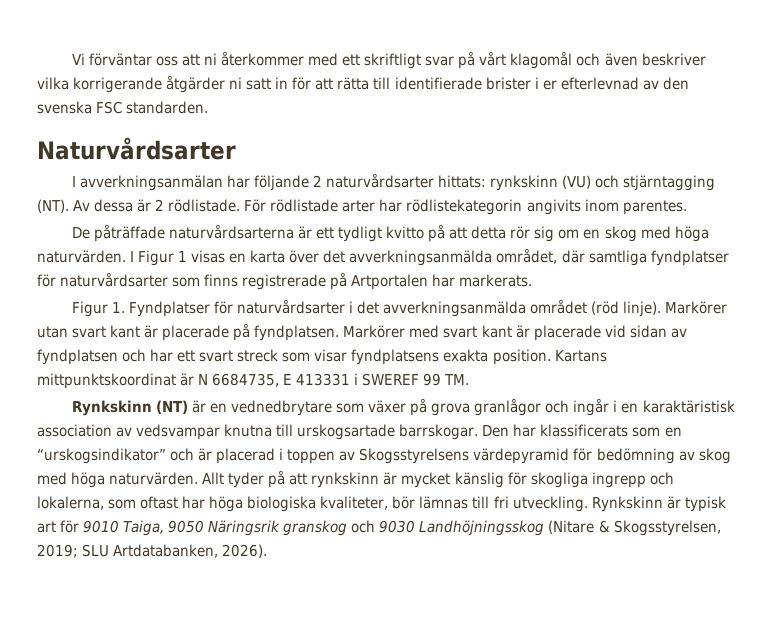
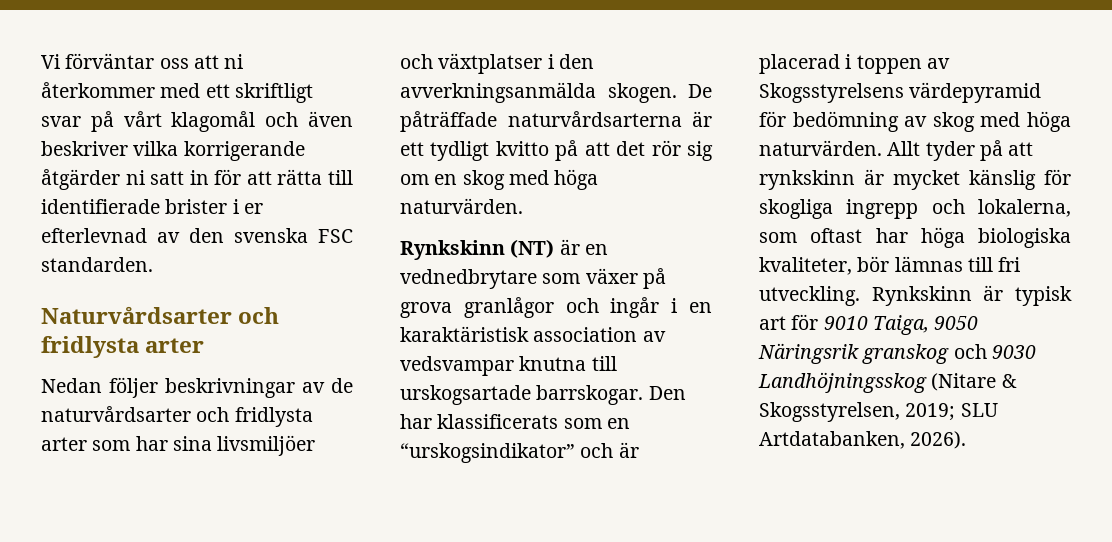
[71,173,716,191] [37,199,687,215] // I avverkningsanmälan har följande 2 naturvårdsarter hittats: rynkskinn (VU) och stjärntagging (NT). Av dessa är 2 rödlistade. För rödlistade arter har rödlistekategorin angivits inom parentes. // -> [238,307,280,324] [41,336,205,358] [41,377,353,398] [41,406,313,427] [41,435,316,456] [400,53,594,74] [400,82,677,103] och fridlysta arter // Nedan följer beskrivningar av de naturvårdsarter och fridlysta arter som har sina livsmiljöer och växtplatser i den avverkningsanmälda skogen.
[471,226,507,239] detta -> [616,141,646,156] det
[130,248,729,266] [37,272,533,290] [71,299,728,317] [37,323,687,341] [37,349,607,365] [37,373,470,389] I Figur 1 visas en karta över det avverkningsanmälda området, där samtliga fyndplatser för naturvårdsarter som finns registrerade på Artportalen har markerats. // Figur 1. Fyndplatser för naturvårdsarter i det avverkningsanmälda området (röd linje). Markörer utan svart kant är placerade på fyndplatsen. Markörer med svart kant är placerade vid sidan av fyndplatsen och har ett svart streck som visar fyndplatsens exakta position. Kartans mittpunktskoordinat är N 6684735, E 413331 i SWEREF 99 TM. -> (523, 206) none

